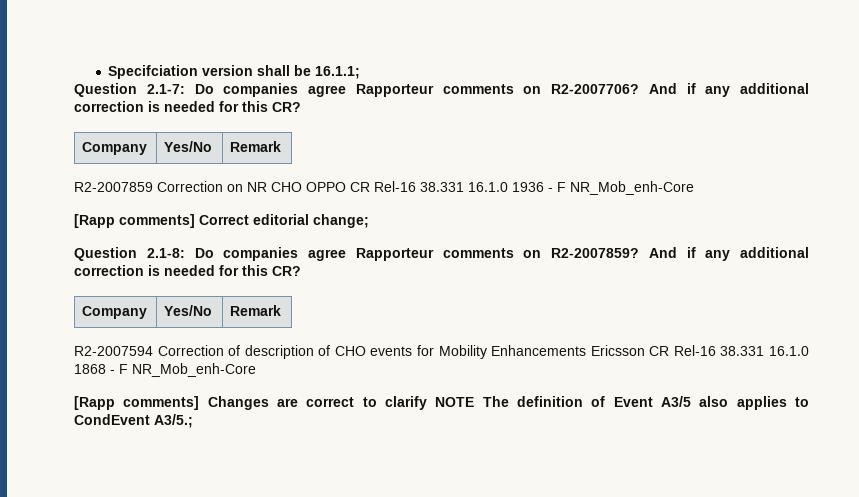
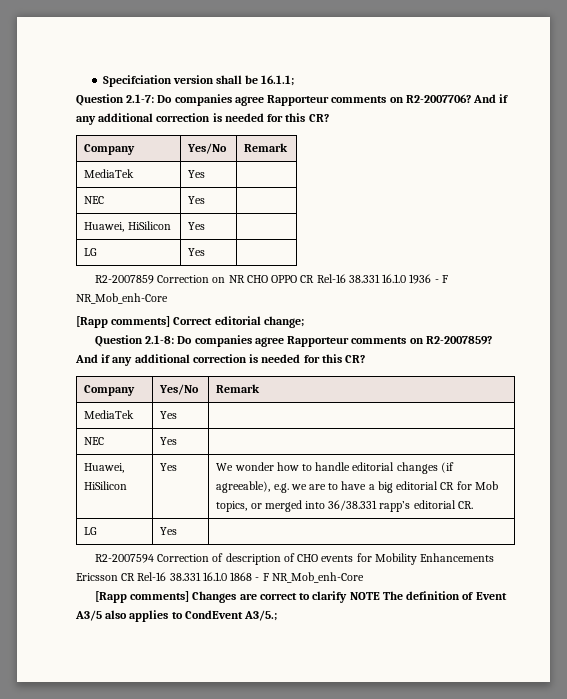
(282, 146) none -> [84,169,135,178] [188,170,206,178] [84,196,105,204] [188,196,206,204] [84,221,171,232] [188,222,206,230] [84,248,98,256] [188,248,206,256] // MediaTek | Yes | // NEC | Yes | // Huawei, HiSilicon | Yes | // LG | Yes |
(282, 310) none -> [84,410,135,419] [160,411,178,419] [84,437,105,445] [160,437,178,445] [84,463,125,473] [84,481,128,490] [160,463,178,471] [216,462,454,474] [216,481,498,493] [216,500,473,512] [84,527,98,535] [160,527,178,535] // MediaTek | Yes | // NEC | Yes | // Huawei, HiSilicon | Yes | We wonder how to handle editorial changes (if agreeable), e.g. we are to have a big editorial CR for Mob topics, or merged into 36/38.331 rapp’s editorial CR. // LG | Yes |

